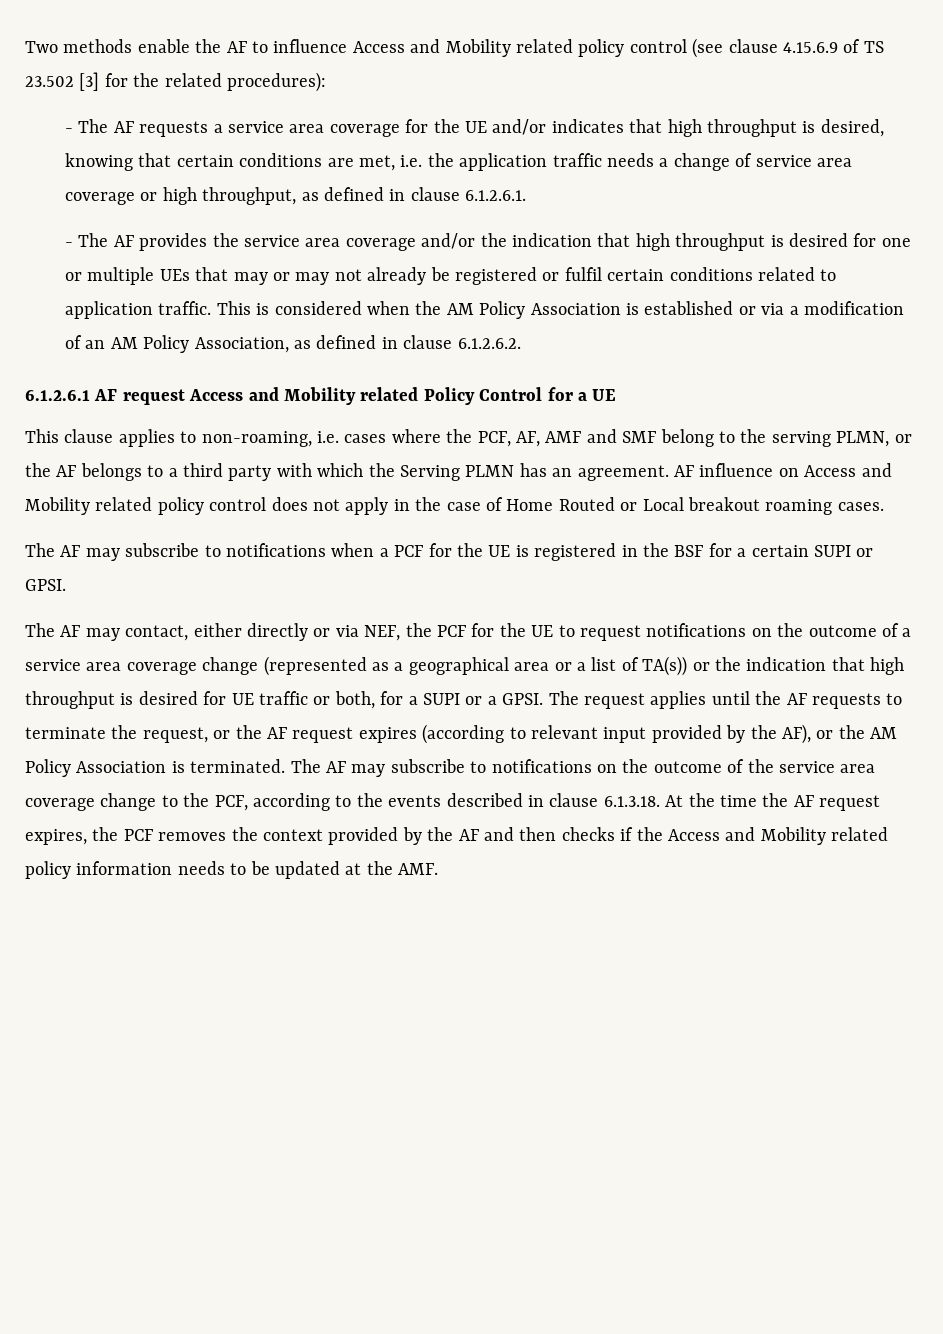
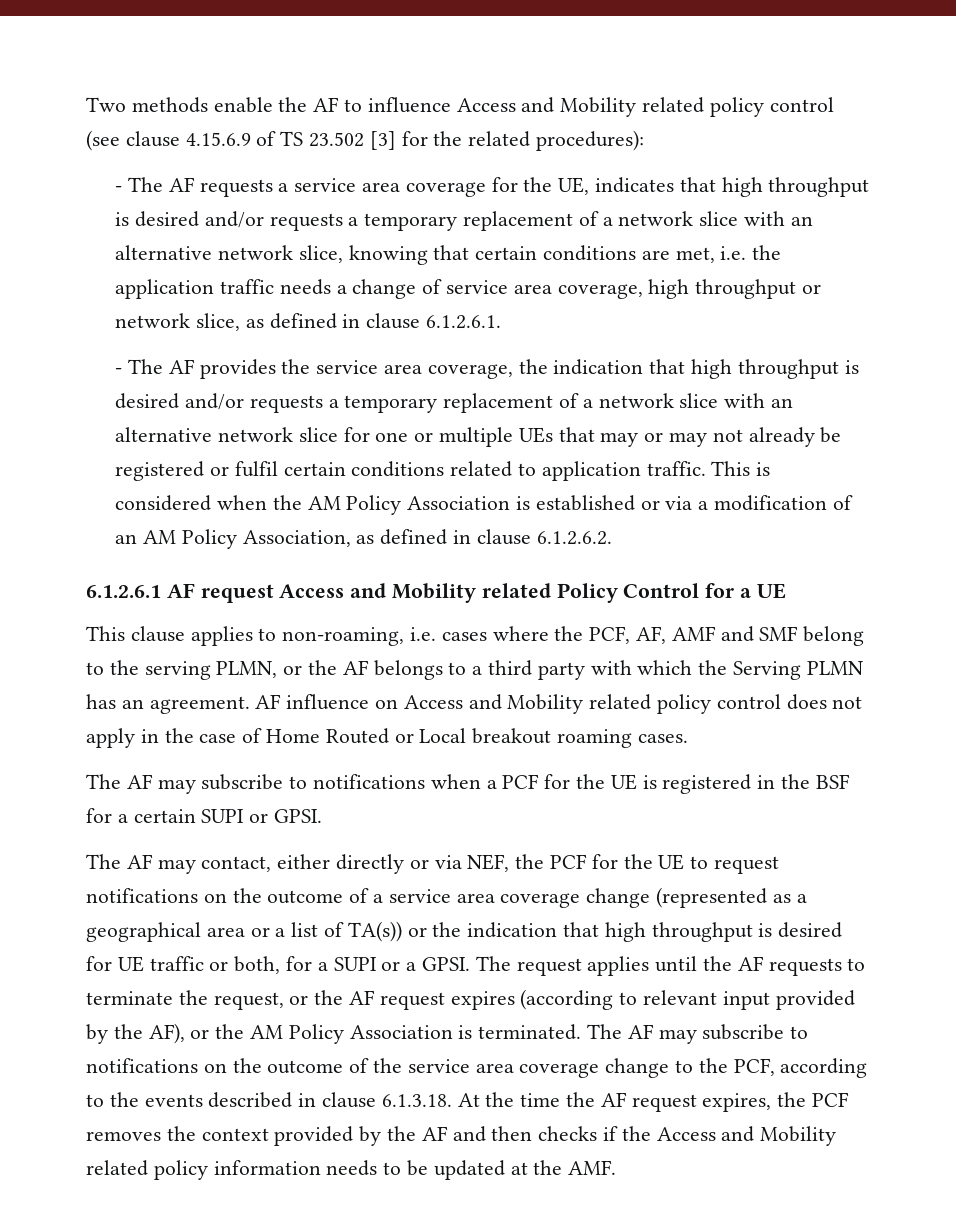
[464,119,547,135] UE and/or -> [558,177,590,195] UE,
[820,119,884,137] desired, -> [135,211,813,231] [115,245,343,263] desired and/or requests a temporary replacement of a network slice with an alternative network slice,
[64,187,297,205] coverage or high throughput, -> [557,279,822,299] [115,313,241,331] coverage, high throughput or network slice,
[345,233,848,251] coverage and/or the indication that high throughput is desired -> [427,359,859,379] [115,393,794,413] [115,427,338,442] coverage, the indication that high throughput is desired and/or requests a temporary replacement of a network slice with an alternative network slice

